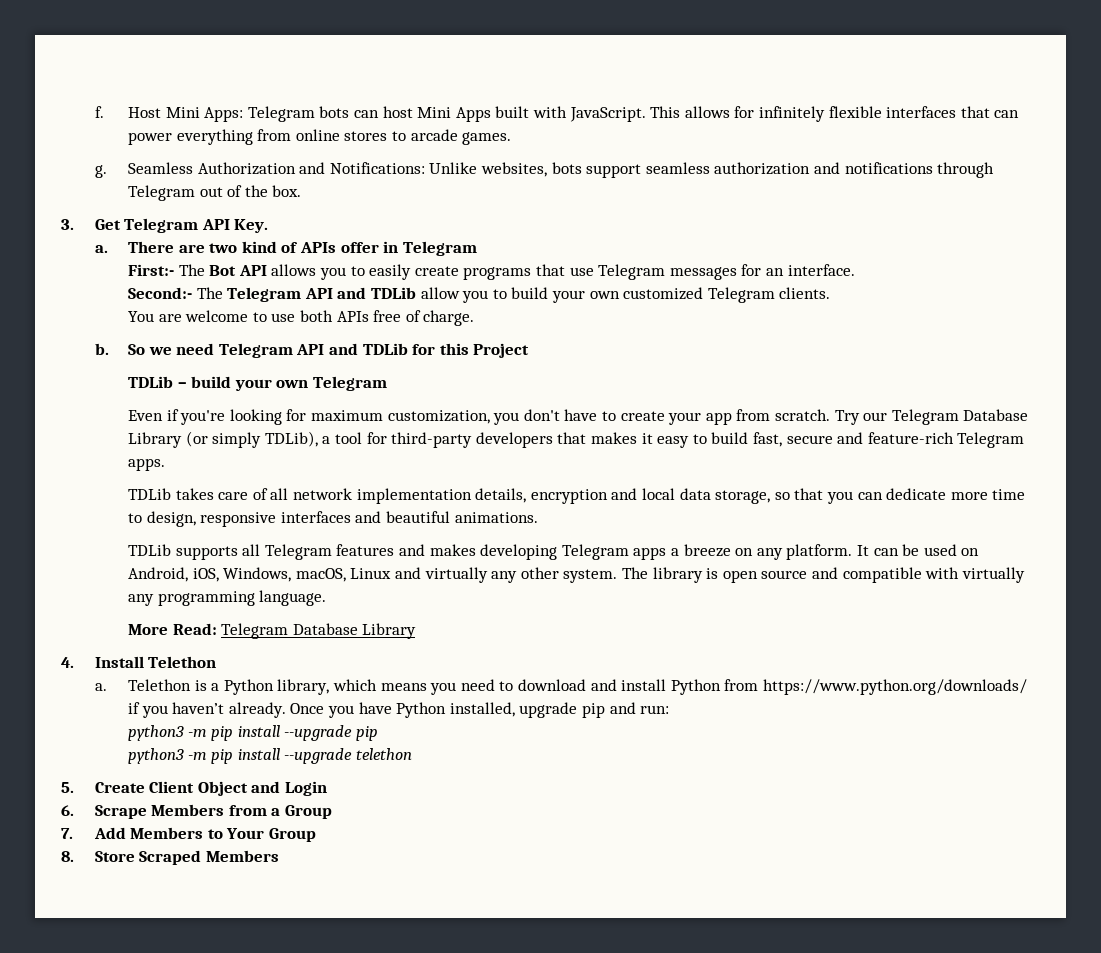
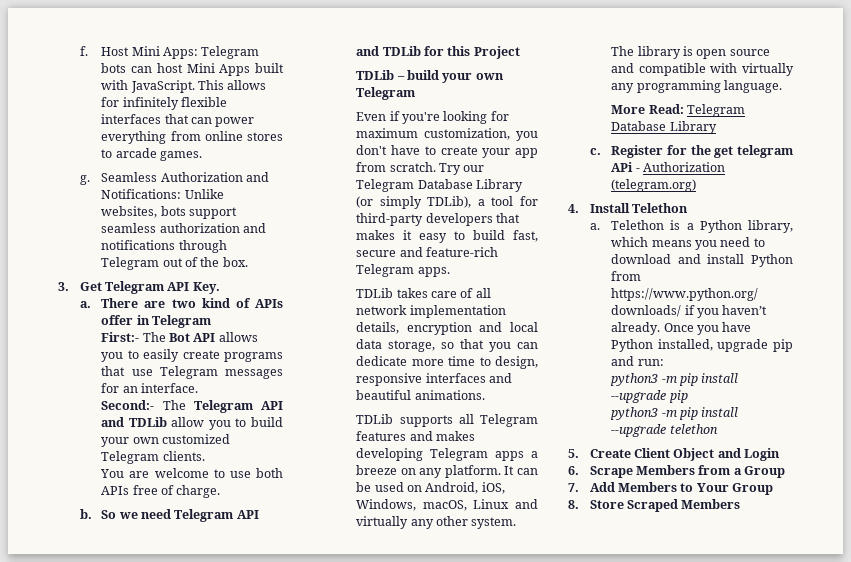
(417, 631) none -> [589,145,793,158] [611,162,726,172] [611,179,697,192] // c. Register for the get telegram APi - Authorization (telegram.org)

